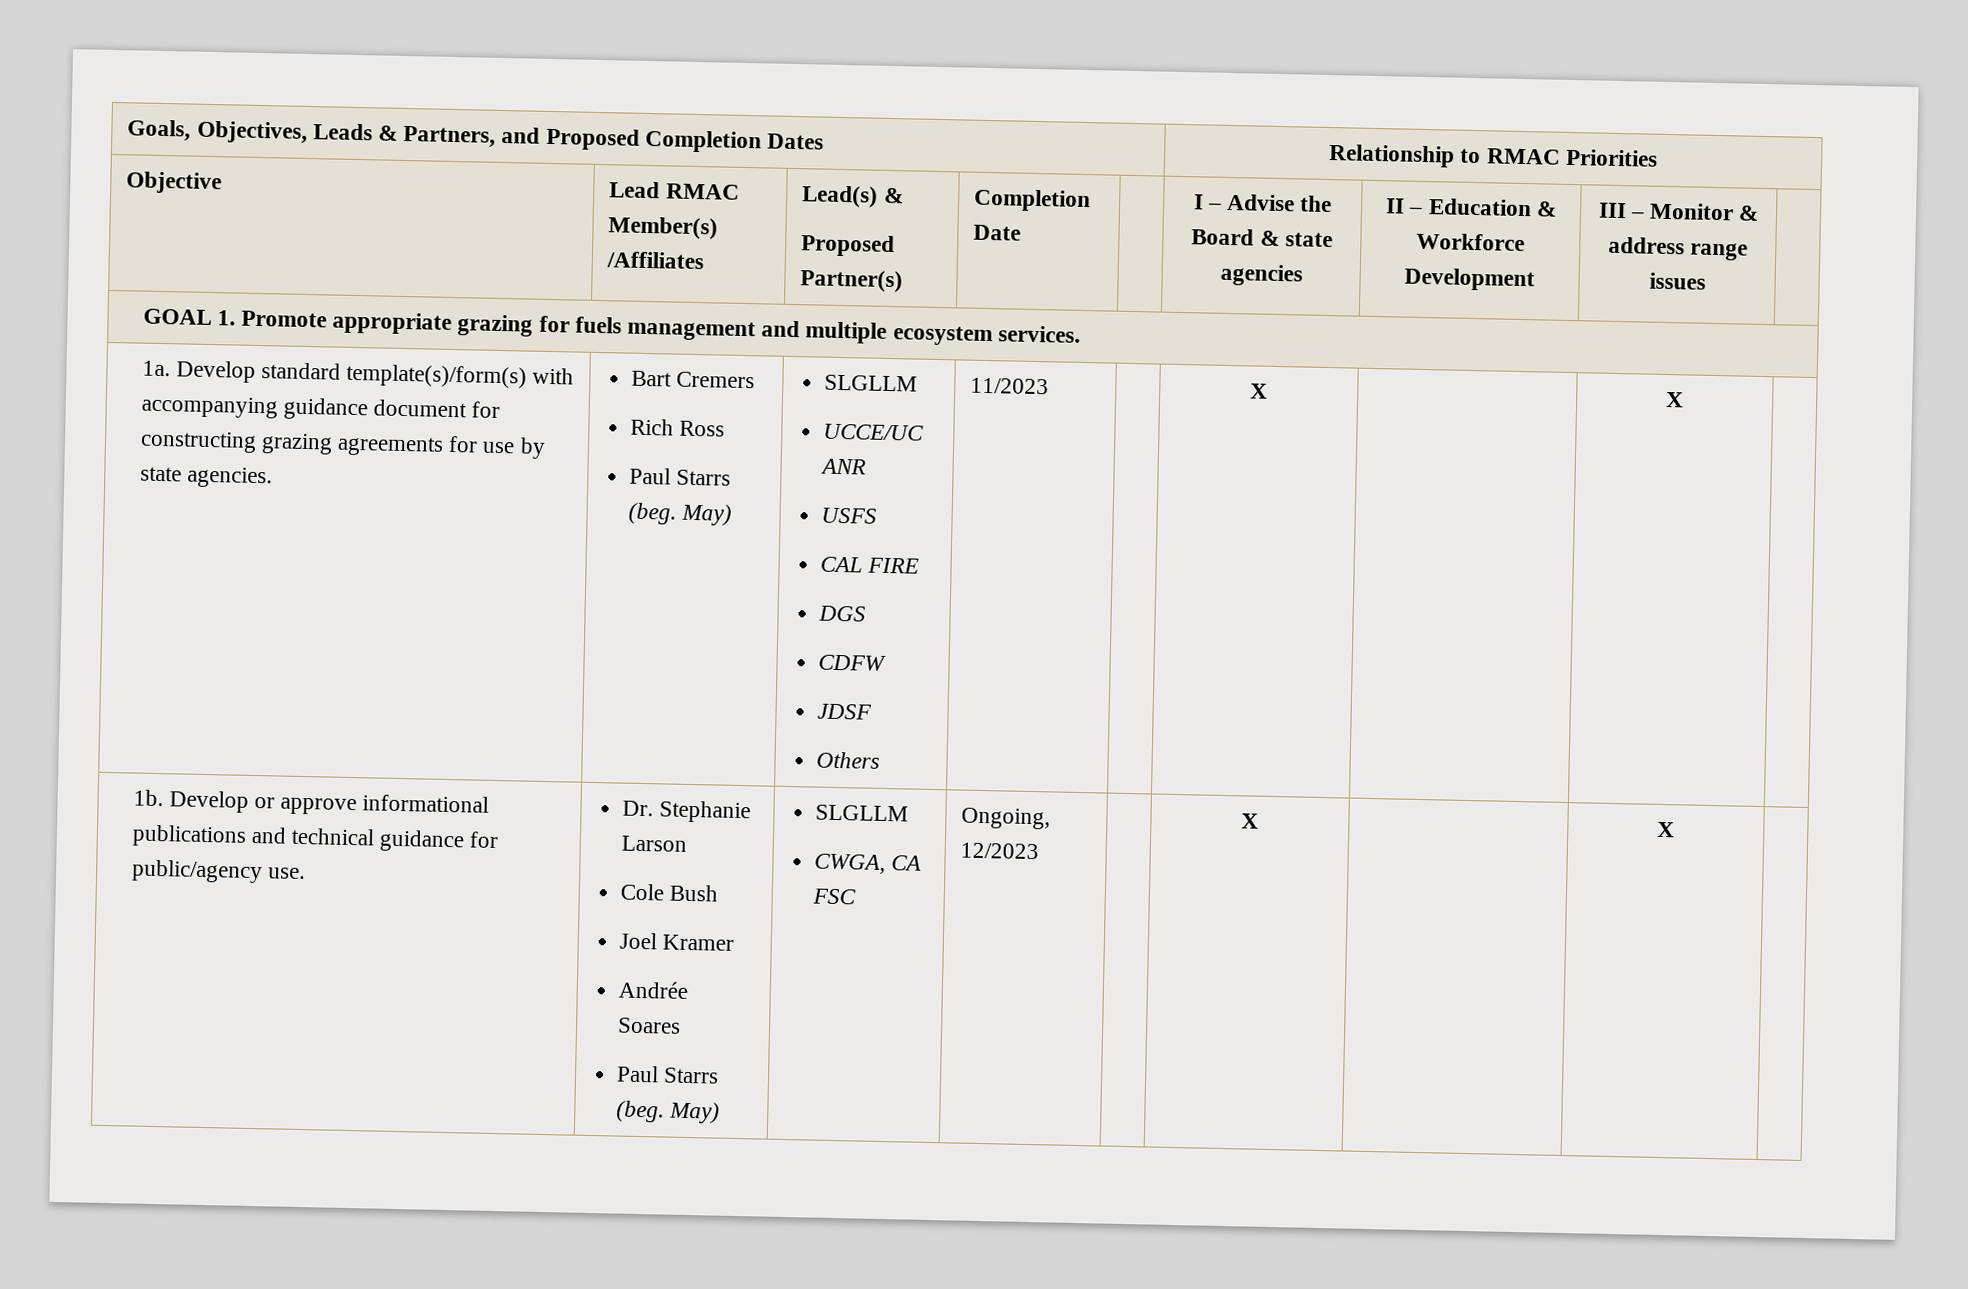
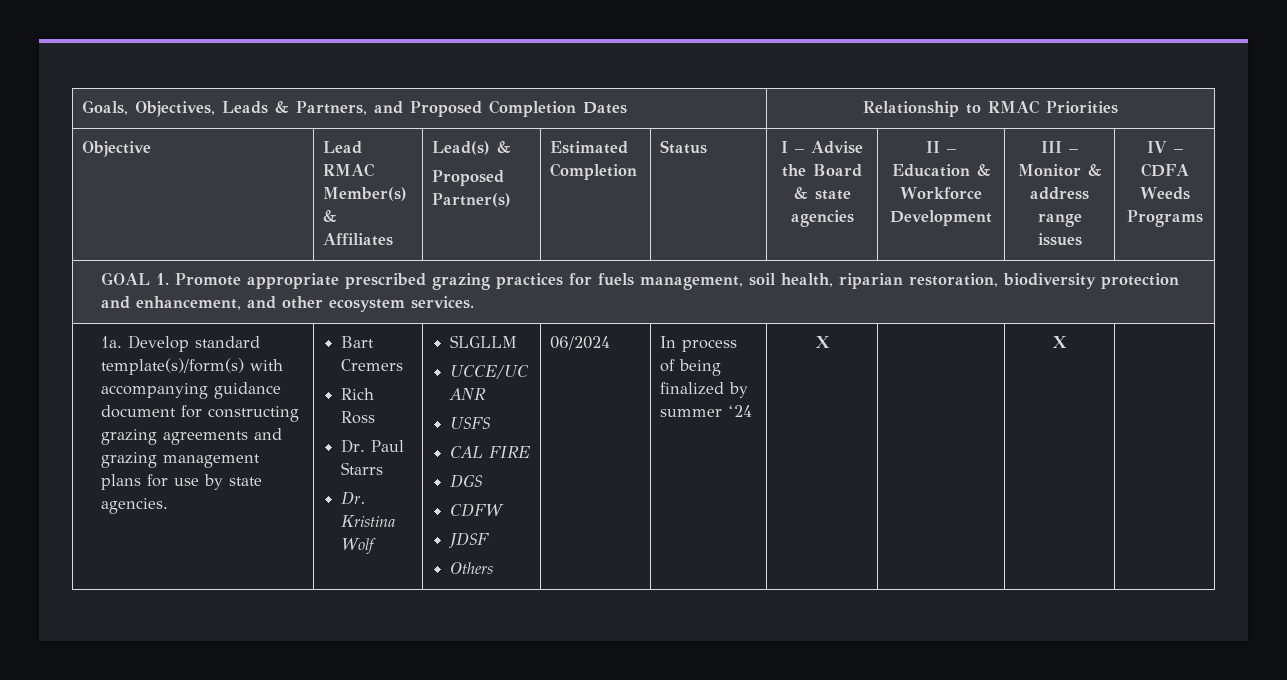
[606,251,705,270] /Affiliates -> [323,210,338,222] [323,233,394,246] & Affiliates
[973,188,1092,213] [973,224,1022,241] Completion Date | -> [550,141,629,154] [550,163,638,180] [660,140,708,154] Estimated Completion | Status
(1706, 281) none -> [1146,141,1183,153] [1140,163,1189,177] [1139,187,1190,200] [1126,210,1203,227] IV – CDFA Weeds Programs
[457,314,888,344] grazing for fuels management and multiple -> [344,273,1179,290] [100,296,323,310] prescribed grazing practices for fuels management, soil health, riparian restoration, biodiversity protection and enhancement, and other
(445, 446) none -> [253,428,282,440] [100,452,260,468] [100,474,141,490] and grazing management plans
[628,467,731,486] [627,502,732,526] Paul Starrs (beg. May) -> [341,439,405,453] [341,462,384,475] [341,491,367,505] [341,515,396,527] [341,538,377,555] Dr. Paul Starrs // Dr. Kristina Wolf
[970,377,1050,395] [1250,383,1269,399] [1666,391,1685,408] [132,789,490,816] [131,824,500,853] [130,859,306,884] [621,800,751,824] [620,835,687,852] [619,883,718,902] [618,932,734,951] [617,980,688,999] [616,1017,681,1034] [615,1065,719,1084] [615,1100,720,1124] [814,804,908,822] [813,853,922,875] [811,888,856,905] [961,807,1052,830] [960,842,1040,860] 11/2023 | | X | | X | // 1b. Develop or approve informational publications and technical guidance for public/agency use. | Dr. Stephanie Larson // Cole Bush // Joel Kramer // Andrée Soares // Paul Starrs (beg. May) | SLGLLM // CWGA, CA FSC | Ongoing, 12/2023 | -> [550,336,611,350] [660,336,738,352] [660,359,722,376] [660,382,749,398] [660,405,753,417] 06/2024 | In process of being finalized by summer ‘24

